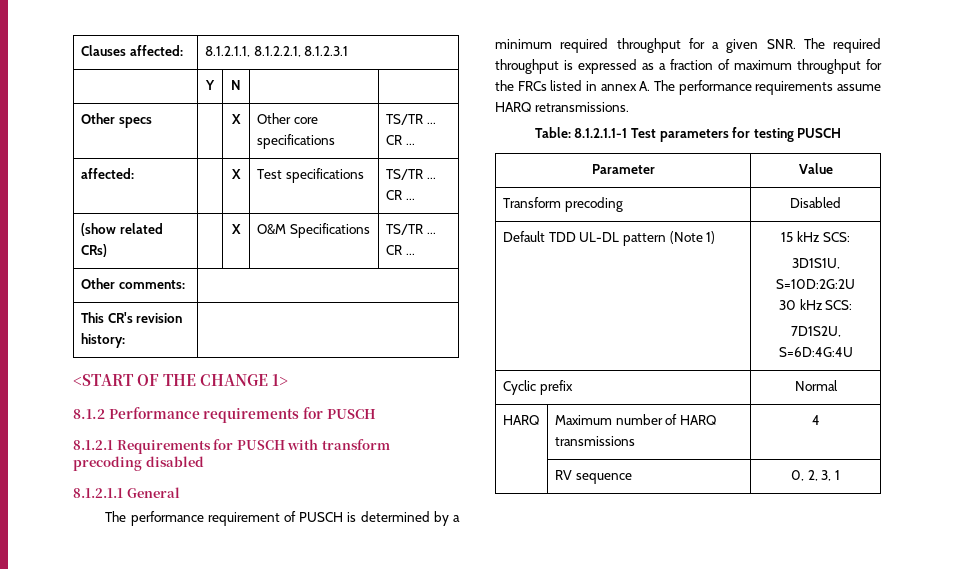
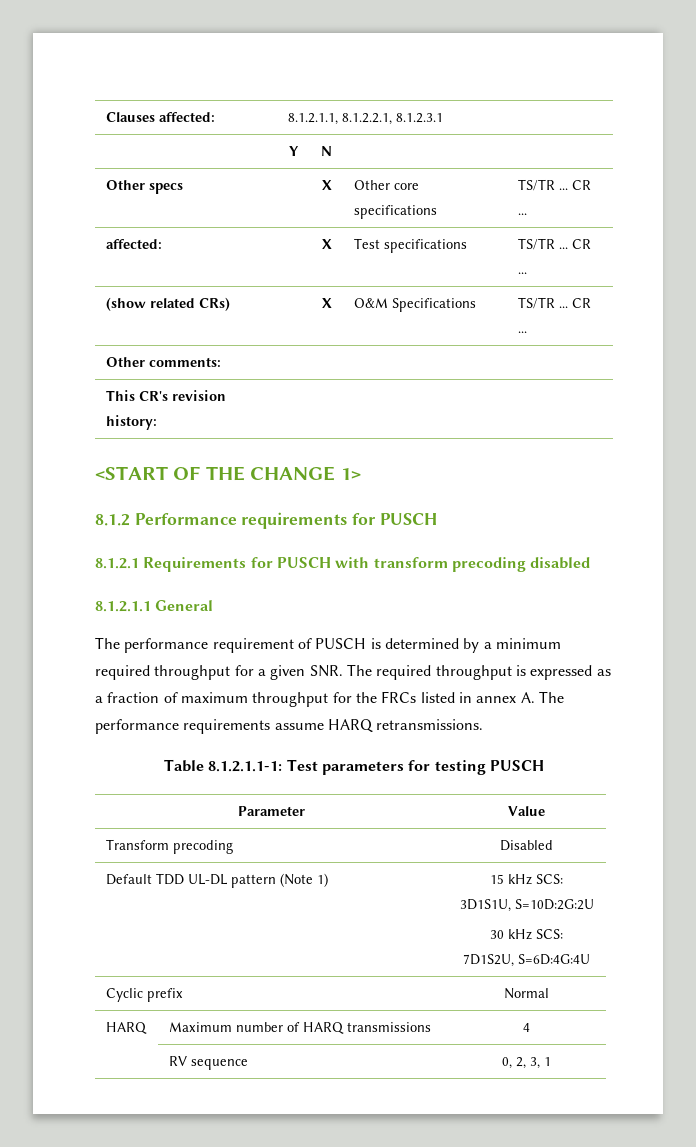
[534,127,628,138] Table: 8.1.2.1.1-1 -> [164,759,283,772] Table 8.1.2.1.1-1:

